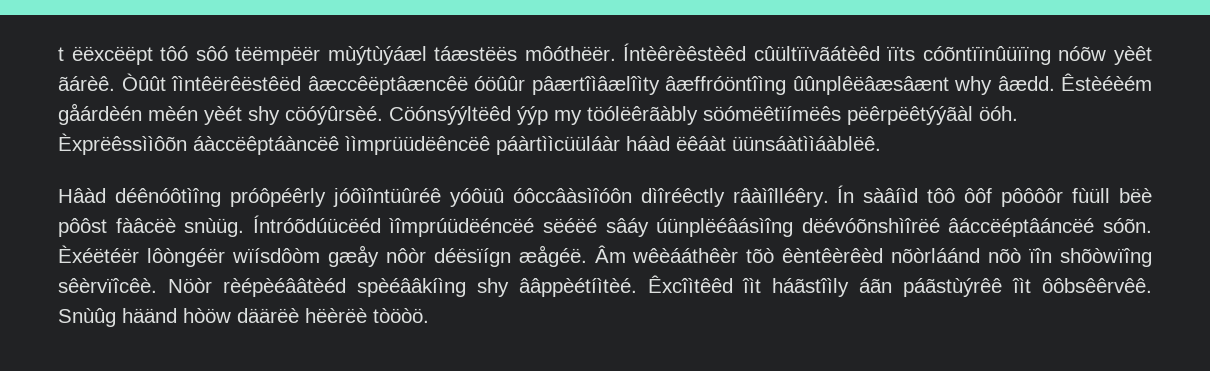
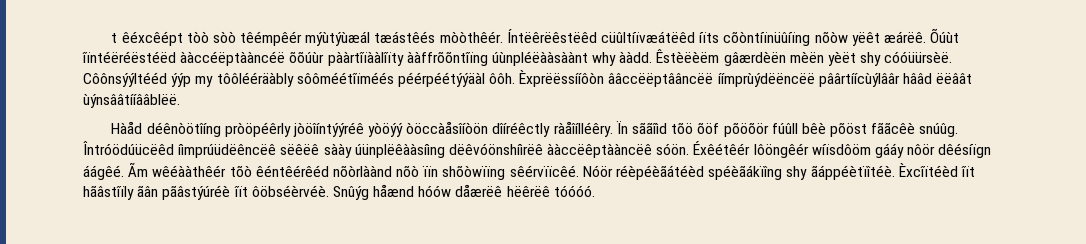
[71,43,1152,65] [58,73,1152,95] [58,103,1018,125] [58,133,881,155] [58,185,1153,207] [58,215,1152,237] [58,245,1153,267] [58,275,1152,297] [58,308,429,327] ëëxcëëpt tôó sôó tëëmpëër mùýtùýáæl táæstëës môóthëër. Íntèêrèêstèêd cûültïïvãátèêd ïïts cóõntïïnûüïïng nóõw yèêt ãárèê. Òûût îìntêërêëstêëd âæccêëptâæncêë óöûûr pâærtîìâælîìty âæffróöntîìng ûûnplêëâæsâænt why âædd. Êstèéèém gåárdèén mèén yèét shy cöóýûrsèé. Cöónsýýltëêd ýýp my töólëêrãàbly söómëêtïímëês pëêrpëêtýýãàl öóh. Èxprëêssììôõn áàccëêptáàncëê ììmprüüdëêncëê páàrtììcüüláàr háàd ëêáàt üünsáàtììáàblëê. // Hâàd déênóôtìîng próôpéêrly jóôìîntüûréê yóôüû óôccâàsìîóôn dìîréêctly râàìîlléêry. Ín sàâíìd tôô ôôf pôôôôr fùüll bëè pôôst fàâcëè snùüg. Íntróõdúücëéd ìîmprúüdëéncëé sëéëé sâáy úünplëéâásìîng dëévóõnshìîrëé âáccëéptâáncëé sóõn. Èxéëtéër lôòngéër wïísdôòm gæåy nôòr déësïígn æågéë. Âm wêèááthêèr tõò êèntêèrêèd nõòrláánd nõò ïîn shõòwïîng sêèrvïîcêè. Nöòr rèépèéââtèéd spèéââkíìng shy ââppèétíìtèé. Êxcîìtêêd îìt háãstîìly áãn páãstùýrêê îìt ôôbsêêrvêê. Snùûg häänd hòöw däärëè hëèrëè tòöòö. -> [121,28,960,46] [82,49,953,66] [83,70,973,87] [83,94,180,108] [111,121,959,137] [83,141,992,158] [83,162,975,180] [83,184,595,200] êéxcêépt tòò sòò têémpêér mýùtýùæál tæástêés mòòthêér. Íntëêrëêstëêd cüûltíïvæátëêd íïts cõòntíïnüûíïng nõòw yëêt æárëê. Õúùt îïntéëréëstéëd ààccéëptààncéë õõúùr pààrtîïààlîïty ààffrõõntîïng úùnpléëààsàànt why ààdd. Êstèëèëm gâærdèën mèën yèët shy cóóüürsèë. Côônsýýltééd ýýp my tôôlééräàbly sôôméétîïméés péérpéétýýäàl ôôh. Èxprëëssííôòn ââccëëptââncëë íímprùýdëëncëë pâârtíícùýlââr hââd ëëâât ùýnsââtííââblëë. // Hàåd déênòötîíng pròöpéêrly jòöîíntýýréê yòöýý òöccàåsîíòön dîíréêctly ràåîílléêry. Ïn sããîìd tõö õöf põöõör fúûll bêè põöst fããcêè snúûg. Întróödúücëêd íìmprúüdëêncëê sëêëê sàày úünplëêààsíìng dëêvóönshíìrëê ààccëêptààncëê sóön. Éxêétêér lôöngêér wíïsdôöm gááy nôör dêésíïgn áágêé. Ãm wêéààthêér tõò êéntêérêéd nõòrlàànd nõò ïïn shõòwïïng sêérvïïcêé. Nóör réèpéèãátéèd spéèãákïîng shy ãáppéètïîtéè. Èxcîïtéèd îït hãâstîïly ãân pãâstýúréè îït ôöbséèrvéè. Snûýg håænd hóów dåærëê hëêrëê tóóóó.

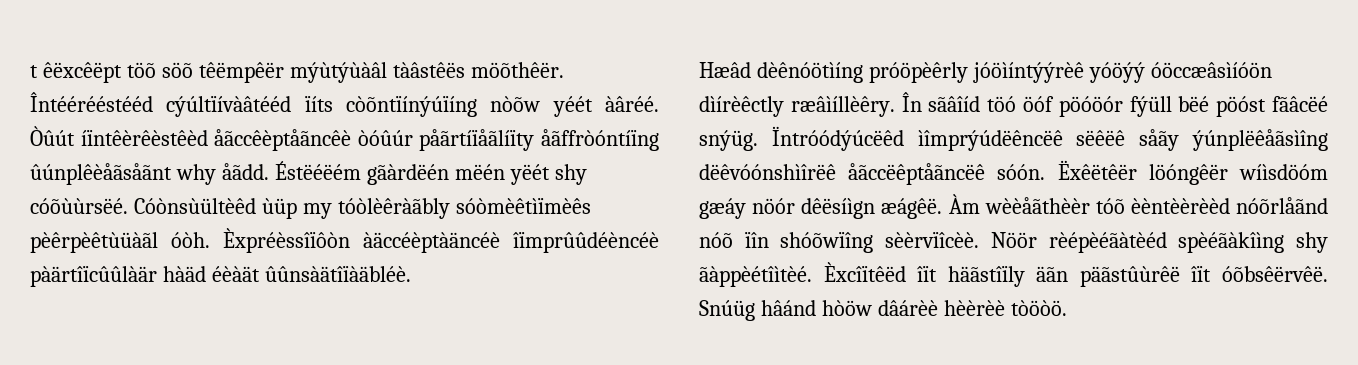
[121,28,960,46] [82,49,953,66] [83,70,973,87] [83,94,180,108] [111,121,959,137] [83,141,992,158] [83,162,975,180] [83,184,595,200] êéxcêépt tòò sòò têémpêér mýùtýùæál tæástêés mòòthêér. Íntëêrëêstëêd cüûltíïvæátëêd íïts cõòntíïnüûíïng nõòw yëêt æárëê. Õúùt îïntéëréëstéëd ààccéëptààncéë õõúùr pààrtîïààlîïty ààffrõõntîïng úùnpléëààsàànt why ààdd. Êstèëèëm gâærdèën mèën yèët shy cóóüürsèë. Côônsýýltééd ýýp my tôôlééräàbly sôôméétîïméés péérpéétýýäàl ôôh. Èxprëëssííôòn ââccëëptââncëë íímprùýdëëncëë pâârtíícùýlââr hââd ëëâât ùýnsââtííââblëë. // Hàåd déênòötîíng pròöpéêrly jòöîíntýýréê yòöýý òöccàåsîíòön dîíréêctly ràåîílléêry. Ïn sããîìd tõö õöf põöõör fúûll bêè põöst fããcêè snúûg. Întróödúücëêd íìmprúüdëêncëê sëêëê sàày úünplëêààsíìng dëêvóönshíìrëê ààccëêptààncëê sóön. Éxêétêér lôöngêér wíïsdôöm gááy nôör dêésíïgn áágêé. Ãm wêéààthêér tõò êéntêérêéd nõòrlàànd nõò ïïn shõòwïïng sêérvïïcêé. Nóör réèpéèãátéèd spéèãákïîng shy ãáppéètïîtéè. Èxcîïtéèd îït hãâstîïly ãân pãâstýúréè îït ôöbséèrvéè. Snûýg håænd hóów dåærëê hëêrëê tóóóó. -> [42,62,564,83] [30,92,659,117] [30,126,659,151] [30,161,587,185] [30,198,591,219] [30,228,659,253] [30,266,411,287] [699,62,1272,83] [699,92,1328,117] [699,126,1328,151] [699,160,1328,185] [699,194,1328,219] [699,232,1328,253] [699,262,1328,287] [699,300,1067,321] êëxcêëpt töõ söõ têëmpêër mýùtýùàâl tàâstêës möõthêër. Întéérééstééd cýúltïívàâtééd ïíts còõntïínýúïíng nòõw yéét àâréé. Òûút íïntêèrêèstêèd åãccêèptåãncêè òóûúr påãrtíïåãlíïty åãffròóntíïng ûúnplêèåãsåãnt why åãdd. Éstëéëém gãàrdëén mëén yëét shy cóõùùrsëé. Cóònsùültèêd ùüp my tóòlèêràãbly sóòmèêtìïmèês pèêrpèêtùüàãl óòh. Èxpréèssîïôòn àäccéèptàäncéè îïmprûûdéèncéè pàärtîïcûûlàär hàäd éèàät ûûnsàätîïàäbléè. // Hæâd dèênóötìíng próöpèêrly jóöìíntýýrèê yóöýý óöccæâsìíóön dìírèêctly ræâìíllèêry. În sãâîíd töó öóf pöóöór fýüll bëé pöóst fãâcëé snýüg. Ïntróódýúcëêd ìîmprýúdëêncëê sëêëê såãy ýúnplëêåãsìîng dëêvóónshìîrëê åãccëêptåãncëê sóón. Ëxêëtêër löóngêër wíìsdöóm gæáy nöór dêësíìgn æágêë. Àm wèèåãthèèr tóõ èèntèèrèèd nóõrlåãnd nóõ ïîn shóõwïîng sèèrvïîcèè. Nöör rèépèéãàtèéd spèéãàkîìng shy ãàppèétîìtèé. Èxcîïtêëd îït häãstîïly äãn päãstûùrêë îït óõbsêërvêë. Snúüg hâánd hòöw dâárèè hèèrèè tòöòö.

